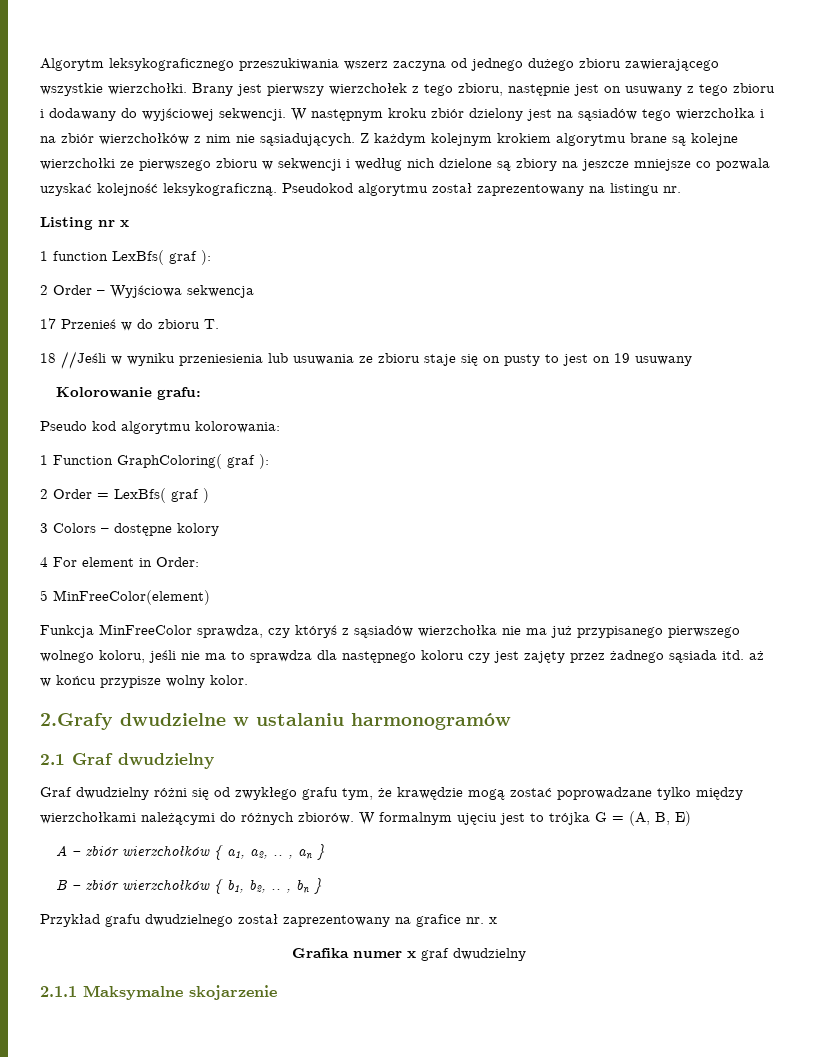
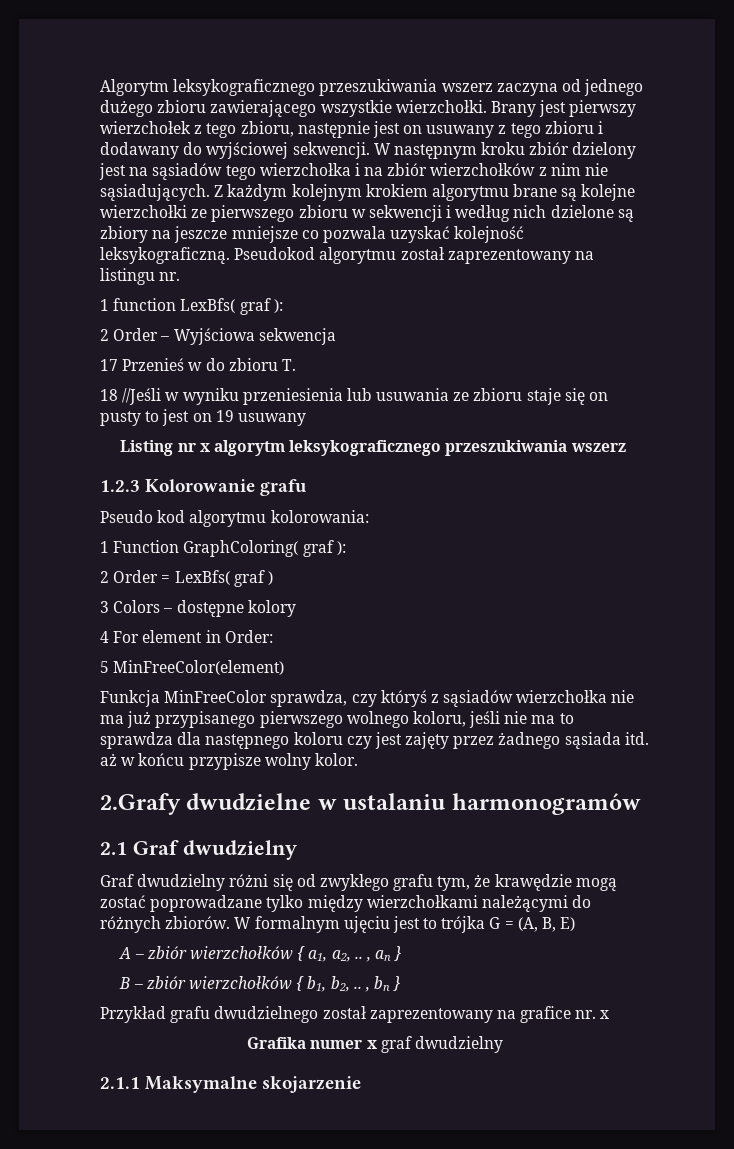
[40,217,129,230] // Listing nr x -> (181, 276) none
[56,387,202,400] Kolorowanie grafu: -> [120,440,626,456] [100,479,307,496] Listing nr x algorytm leksykograficznego przeszukiwania wszerz // 1.2.3 Kolorowanie grafu

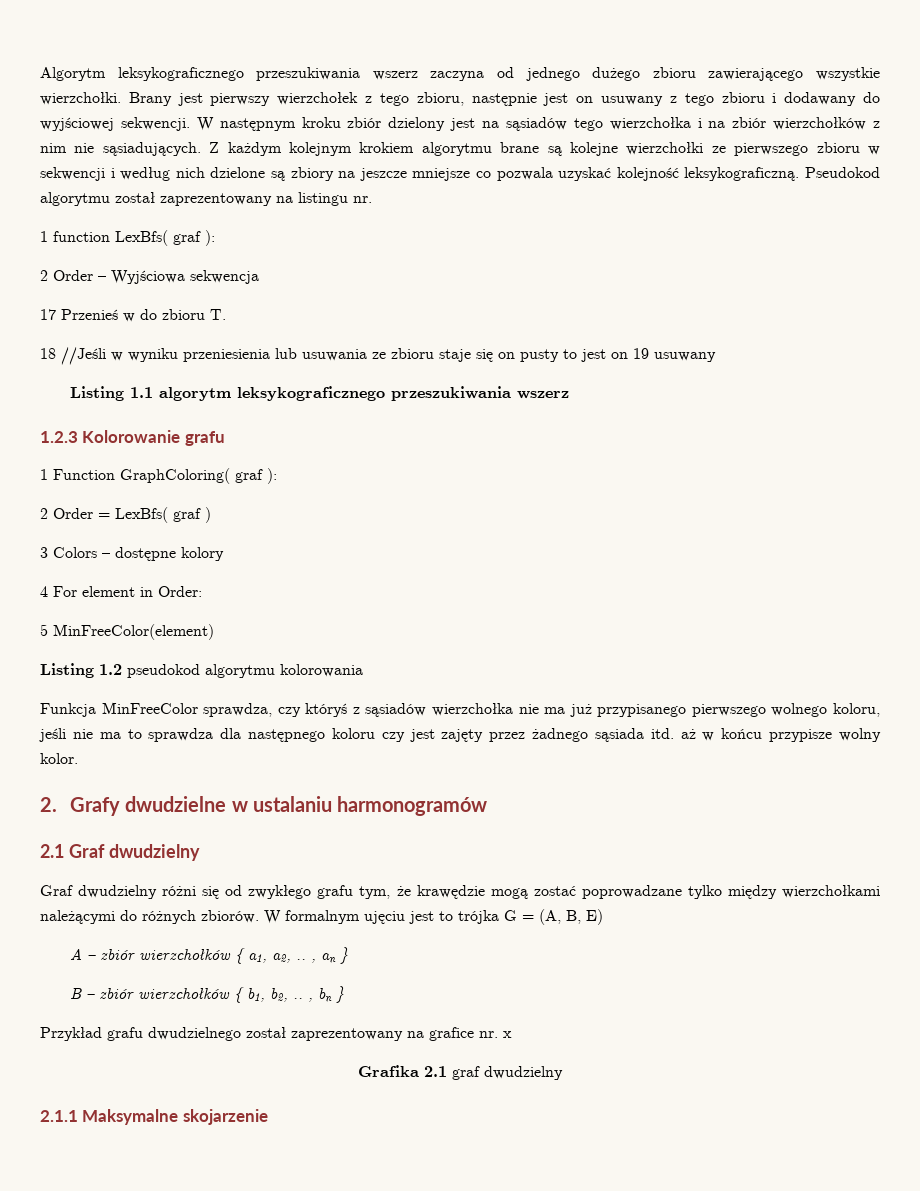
[177,443,210,452] nr x -> [130,387,154,398] 1.1
[100,510,369,527] // Pseudo kod algorytmu kolorowania: -> (225, 438) none
(285, 667) none -> [40,663,363,678] // Listing 1.2 pseudokod algorytmu kolorowania
[100,793,181,815] 2.Grafy -> [40,797,121,816] 2. Grafy
[310,1040,377,1049] numer x -> [424,1066,447,1077] 2.1

